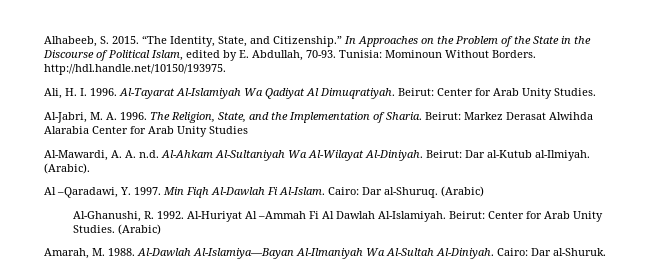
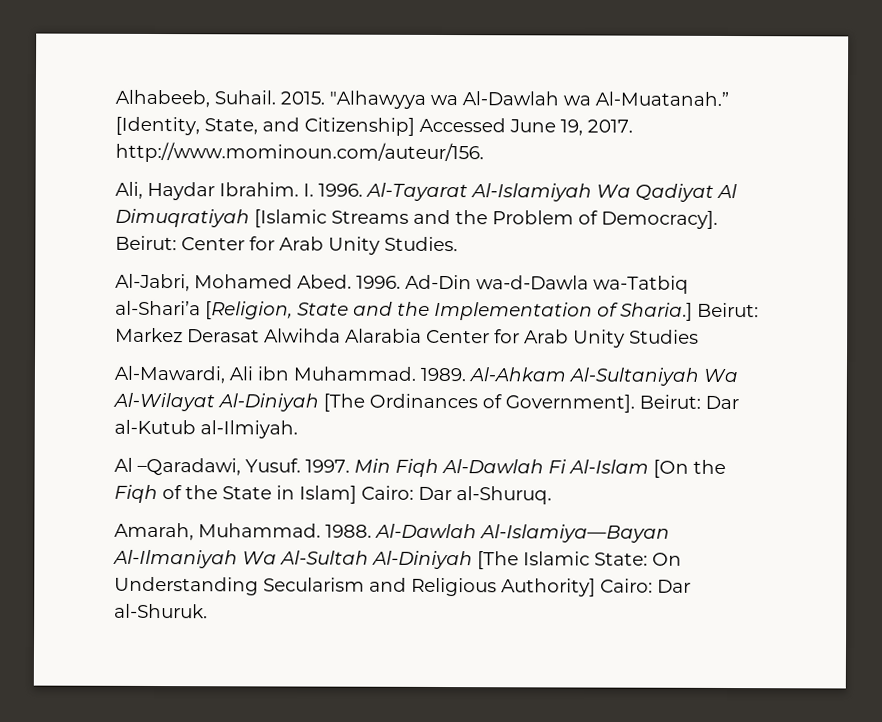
[100,35,591,47] [43,50,536,61] [44,64,226,75] S. 2015. “The Identity, State, and Citizenship.” In Approaches on the Problem of the State in the Discourse of Political Islam, edited by E. Abdullah, 70-93. Tunisia: Mominoun Without Borders. http://hdl.handle.net/10150/193975. -> [214,90,729,109] [115,116,633,136] [115,141,484,164] Suhail. 2015. "Alhawyya wa Al-Dawlah wa Al-Muatanah.” [Identity, State, and Citizenship] Accessed June 19, 2017. http://www.mominoun.com/auteur/156.
[65,88,77,96] H. -> [147,181,299,201] Haydar Ibrahim.
[320,88,395,99] Dimuqratiyah. -> [115,208,718,229] Dimuqratiyah [Islamic Streams and the Problem of Democracy].
[90,112,246,123] M. A. 1996. The Religion, State, -> [194,274,689,294] [115,300,349,320] Mohamed Abed. 1996. Ad-Din wa-d-Dawla wa-Tatbiq al-Shari’a [Religion, State
[386,112,422,120] Sharia. -> [620,302,693,321] Sharia.]
[111,150,423,161] A. A. n.d. Al-Ahkam Al-Sultaniyah Wa Al-Wilayat Al-Diniyah. -> [229,366,738,386] [113,392,635,413] Ali ibn Muhammad. 1989. Al-Ahkam Al-Sultaniyah Wa Al-Wilayat Al-Diniyah [The Ordinances of Government].
[44,163,90,174] (Arabic). -> (298, 429) none
[120,187,131,195] Y. -> [245,458,301,473] Yusuf.
[279,186,484,198] [73,211,604,222] [73,224,162,235] Al-Islam. Cairo: Dar al-Shuruq. (Arabic) // Al-Ghanushi, R. 1992. Al-Huriyat Al –Ammah Fi Al Dawlah Al-Islamiyah. Beirut: Center for Arab Unity Studies. (Arabic) -> [569,459,726,478] [114,484,552,505] Al-Islam [On the Fiqh of the State in Islam] Cairo: Dar al-Shuruq.
[92,248,105,256] M. -> [198,523,321,538] Muhammad.
[436,248,494,259] Al-Diniyah. -> [372,550,682,570] [114,576,596,597] Al-Diniyah [The Islamic State: On Understanding Secularism and Religious Authority]

